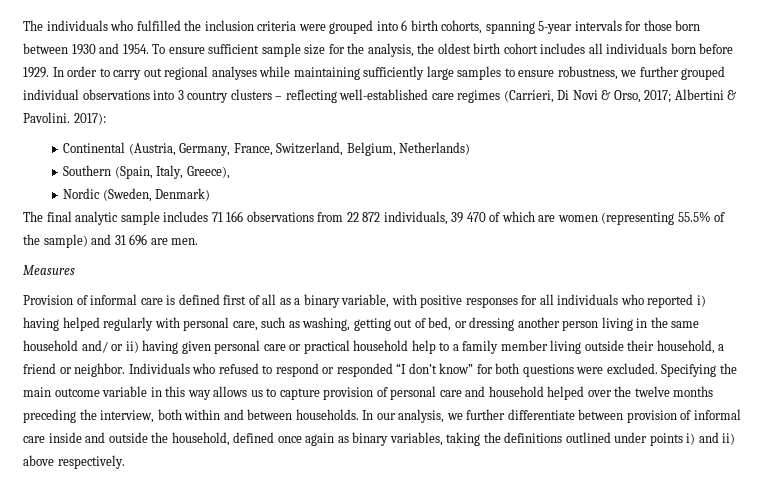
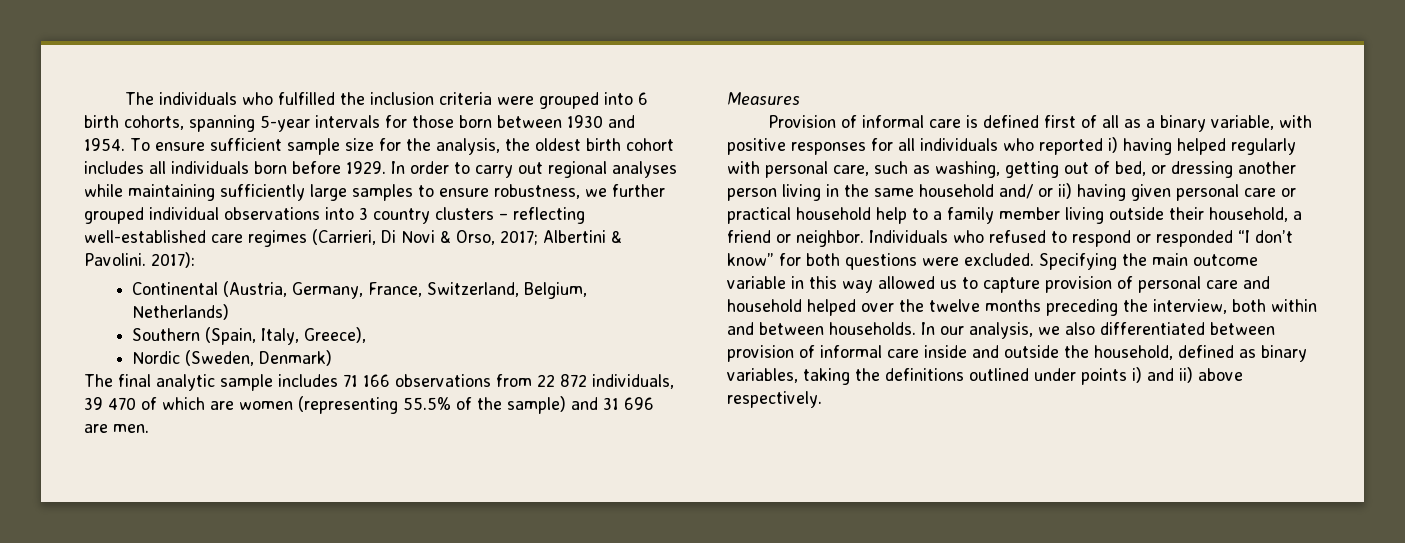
[213,386,248,397] allows -> [878,276,935,289] allowed
[466,409,575,420] further differentiate -> [1065,322,1205,335] also differentiated
[277,433,335,446] once again -> (1234, 351) none

